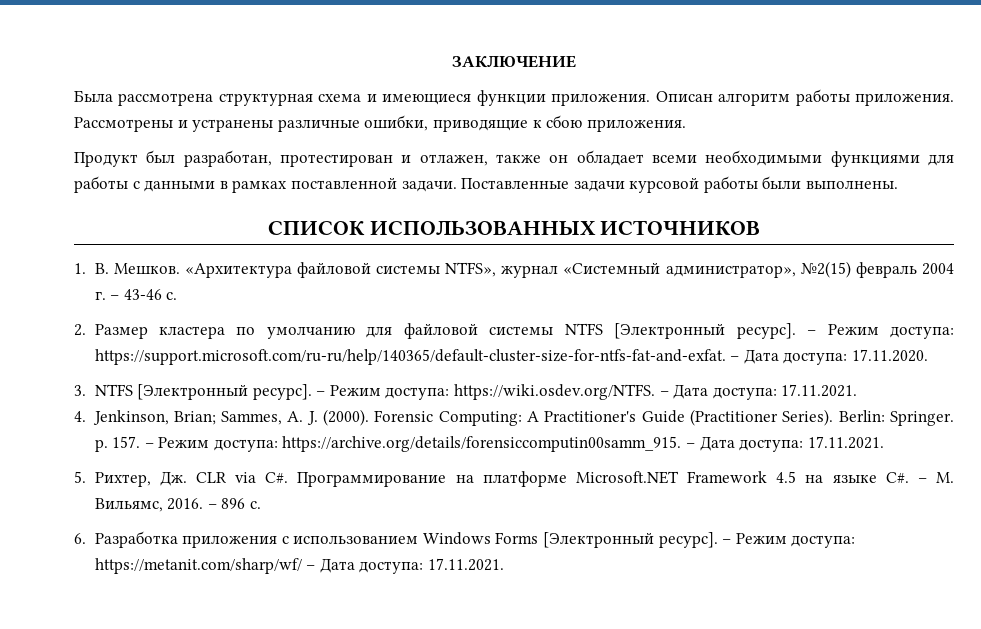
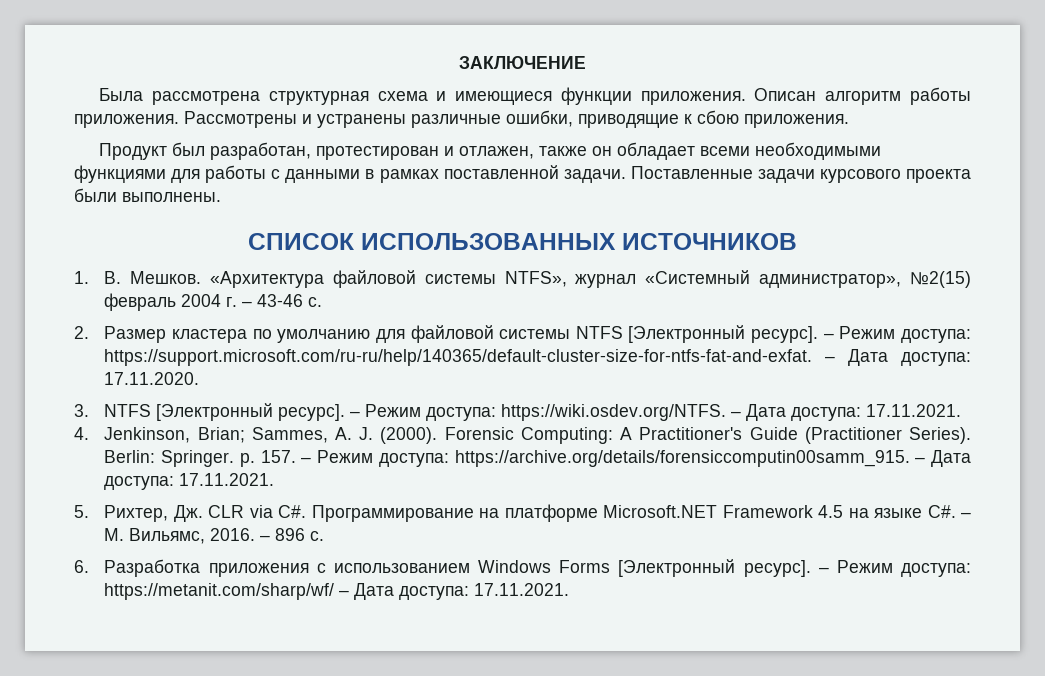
[629,176,758,193] курсовой работы -> [819,169,972,183] курсового проекта

